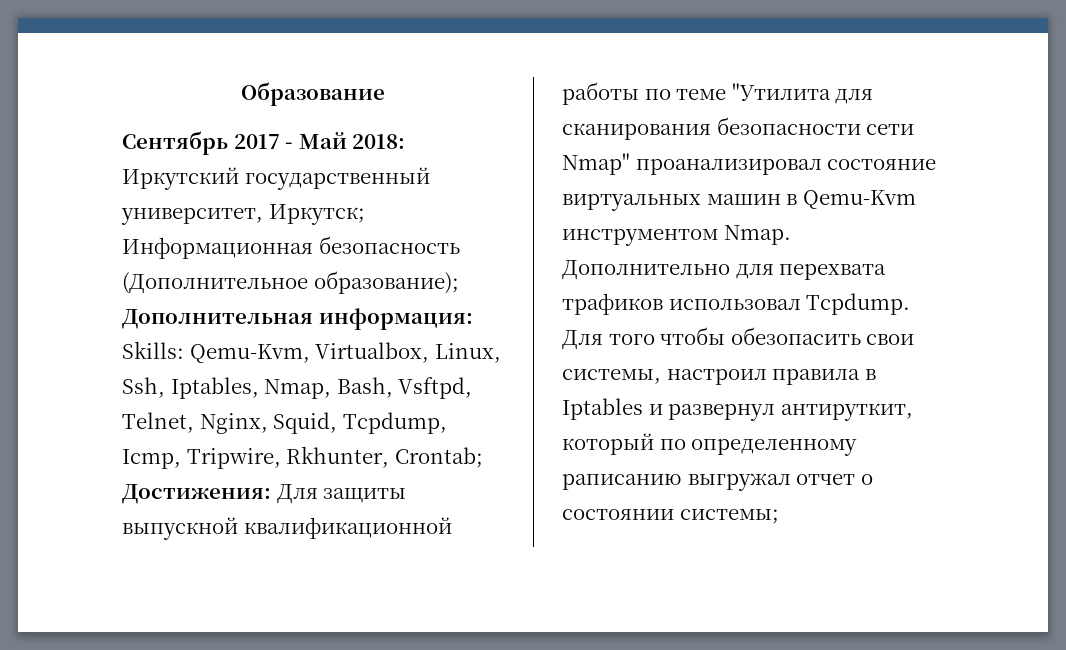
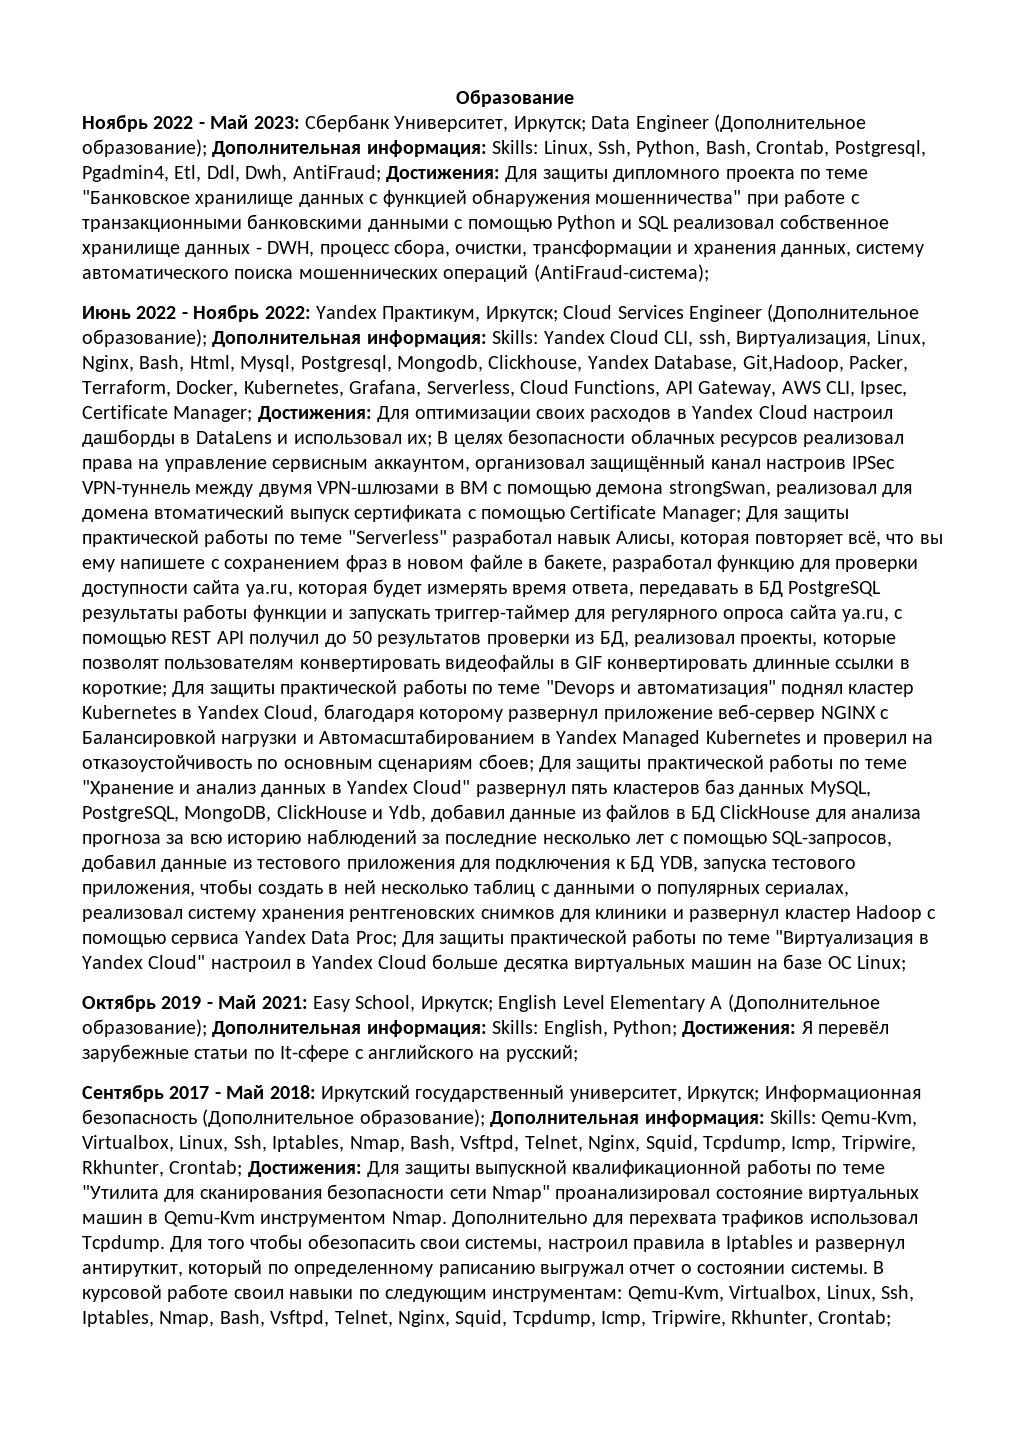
(385, 94) none -> [82,114,866,132] [82,139,926,157] [82,165,869,182] [82,189,860,207] [82,214,889,232] [82,239,925,257] [82,264,709,282] [82,304,920,322] [82,329,926,347] [82,355,908,372] [82,380,908,397] [82,405,893,422] [82,429,905,447] [82,455,895,472] [82,481,913,497] [82,505,849,522] [82,529,943,547] [82,554,919,572] [82,579,882,597] [82,604,904,622] [82,631,896,647] [82,655,910,672] [82,679,915,697] [82,704,889,722] [82,729,933,747] [82,754,907,772] [82,779,871,797] [82,804,922,822] [82,829,893,847] [82,854,857,872] [82,879,850,897] [82,905,937,922] [82,929,929,947] [82,954,907,972] [82,994,880,1012] [82,1019,890,1037] [82,1044,578,1062] // Ноябрь 2022 - Май 2023: Сбербанк Университет, Иркутск; Data Engineer (Дополнительное образование); Дополнительная информация: Skills: Linux, Ssh, Python, Bash, Crontab, Postgresql, Pgadmin4, Etl, Ddl, Dwh, AntiFraud; Достижения: Для защиты дипломного проекта по теме "Банковское хранилище данных с функцией обнаружения мошенничества" при работе с транзакционными банковскими данными с помощью Python и SQL реализовал собственное хранилище данных - DWH, процесс сбора, очистки, трансформации и хранения данных, систему автоматического поиска мошеннических операций (AntiFraud-система); // Июнь 2022 - Ноябрь 2022: Yandex Практикум, Иркутск; Cloud Services Engineer (Дополнительное образование); Дополнительная информация: Skills: Yandex Cloud CLI, ssh, Виртуализация, Linux, Nginx, Bash, Html, Mysql, Postgresql, Mongodb, Clickhouse, Yandex Database, Git,Hadoop, Packer, Terraform, Docker, Kubernetes, Grafana, Serverless, Cloud Functions, API Gateway, AWS CLI, Ipsec, Certificate Manager; Достижения: Для оптимизации своих расходов в Yandex Cloud настроил дашборды в DataLens и использовал их; В целях безопасности облачных ресурсов реализовал права на управление сервисным аккаунтом, организовал защищённый канал настроив IPSec VPN-туннель между двумя VPN-шлюзами в ВМ с помощью демона strongSwan, реализовал для домена втоматический выпуск сертификата с помощью Certificate Manager; Для защиты практической работы по теме "Serverless" разработал навык Алисы, которая повторяет всё, что вы ему напишете с сохранением фраз в новом файле в бакете, разработал функцию для проверки доступности сайта ya.ru, которая будет измерять время ответа, передавать в БД PostgreSQL результаты работы функции и запускать триггер-таймер для регулярного опроса сайта ya.ru, с помощью REST API получил до 50 результатов проверки из БД, реализовал проекты, которые позволят пользователям конвертировать видеофайлы в GIF конвертировать длинные ссылки в короткие; Для защиты практической работы по теме "Devops и автоматизация" поднял кластер Kubernetes в Yandex Cloud, благодаря которому развернул приложение веб-сервер NGINX c Балансировкой нагрузки и Автомасштабированием в Yandex Managed Kubernetes и проверил на отказоустойчивость по основным сценариям сбоев; Для защиты практической работы по теме "Хранение и анализ данных в Yandex Cloud" развернул пять кластеров баз данных MySQL, PostgreSQL, MongoDB, ClickHouse и Ydb, добавил данные из файлов в БД ClickHouse для анализа прогноза за всю историю наблюдений за последние несколько лет с помощью SQL-запросов, добавил данные из тестового приложения для подключения к БД YDB, запуска тестового приложения, чтобы создать в ней несколько таблиц с данными о популярных сериалах, реализовал систему хранения рентгеновских снимков для клиники и развернул кластер Hadoop с помощью сервиса Yandex Data Proc; Для защиты практической работы по теме "Виртуализация в Yandex Cloud" настроил в Yandex Cloud больше десятка виртуальных машин на базе OC Linux; // Октябрь 2019 - Май 2021: Easy School, Иркутск; English Level Elementary A (Дополнительное образование); Дополнительная информация: Skills: English, Python; Достижения: Я перевёл зарубежные статьи по It-сфере с английского на русский;
[679,509,779,524] системы; -> [790,1261,884,1274] [82,1284,914,1302] [82,1310,892,1327] системы. В курсовой работе своил навыки по следующим инструментам: Qemu-Kvm, Virtualbox, Linux, Ssh, Iptables, Nmap, Bash, Vsftpd, Telnet, Nginx, Squid, Tcpdump, Icmp, Tripwire, Rkhunter, Crontab;

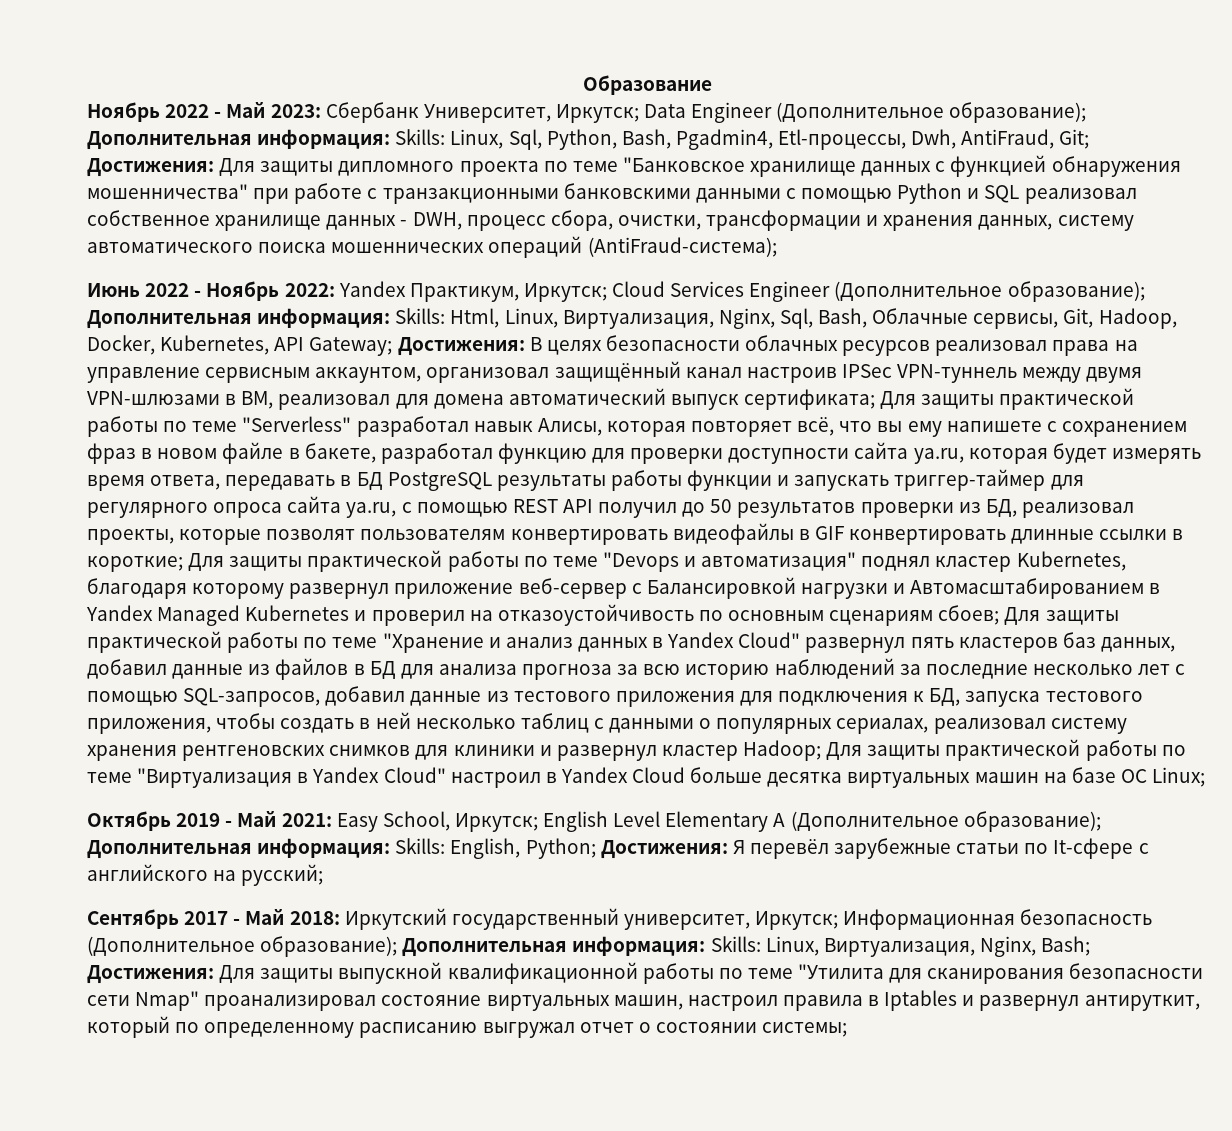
[597,140,631,157] Ssh, -> [508,129,542,150] Sql,
[756,140,926,157] [82,165,381,182] Crontab, Postgresql, Pgadmin4, Etl, Ddl, Dwh, AntiFraud; -> [675,129,1090,150] Pgadmin4, Etl-процессы, Dwh, AntiFraud, Git;
[543,330,926,347] [82,355,908,372] [82,380,908,397] [82,405,893,422] [82,429,432,447] Yandex Cloud CLI, ssh, Виртуализация, Linux, Nginx, Bash, Html, Mysql, Postgresql, Mongodb, Clickhouse, Yandex Database, Git,Hadoop, Packer, Terraform, Docker, Kubernetes, Grafana, Serverless, Cloud Functions, API Gateway, AWS CLI, Ipsec, Certificate Manager; Достижения: Для оптимизации своих расходов в Yandex Cloud настроил дашборды в DataLens и использовал их; -> [450,308,1177,329] [87,335,525,356] Html, Linux, Виртуализация, Nginx, Sql, Bash, Облачные сервисы, Git, Hadoop, Docker, Kubernetes, API Gateway; Достижения:
[460,481,913,497] [82,505,741,522] ВМ с помощью демона strongSwan, реализовал для домена втоматический выпуск сертификата с помощью Certificate Manager; -> [241,388,876,410] ВМ, реализовал для домена автоматический выпуск сертификата;
[82,705,319,722] Kubernetes в Yandex Cloud, -> [1016,551,1126,571] Kubernetes,
[820,706,876,719] NGINX -> (627, 588) none
[739,781,871,797] [82,805,426,822] данных MySQL, PostgreSQL, MongoDB, ClickHouse и Ydb, -> [1100,637,1175,652] данных,
[720,805,811,819] ClickHouse -> (396, 670) none
[630,856,698,872] БД YDB, -> [929,688,961,706] БД,
[855,905,937,922] [82,930,397,947] Hadoop с помощью сервиса Yandex Data Proc; -> [743,740,822,761] Hadoop;
[821,1111,918,1127] [82,1135,916,1152] [82,1160,243,1177] Qemu-Kvm, Virtualbox, Linux, Ssh, Iptables, Nmap, Bash, Vsftpd, Telnet, Nginx, Squid, Tcpdump, Icmp, Tripwire, Rkhunter, Crontab; -> [765,936,1091,957] Linux, Виртуализация, Nginx, Bash;
[82,1210,918,1227] [82,1234,543,1252] машин в Qemu-Kvm инструментом Nmap. Дополнительно для перехвата трафиков использовал Tcpdump. Для того чтобы обезопасить свои системы, -> [613,995,683,1010] машин,
[438,1264,535,1277] раписанию -> [359,1022,478,1038] расписанию
[790,1261,884,1274] [82,1284,914,1302] [82,1310,892,1327] системы. В курсовой работе своил навыки по следующим инструментам: Qemu-Kvm, Virtualbox, Linux, Ssh, Iptables, Nmap, Bash, Vsftpd, Telnet, Nginx, Squid, Tcpdump, Icmp, Tripwire, Rkhunter, Crontab; -> [762,1022,848,1037] системы;

